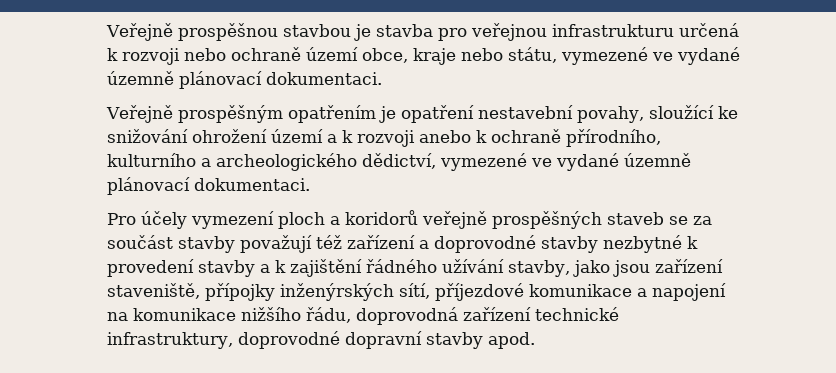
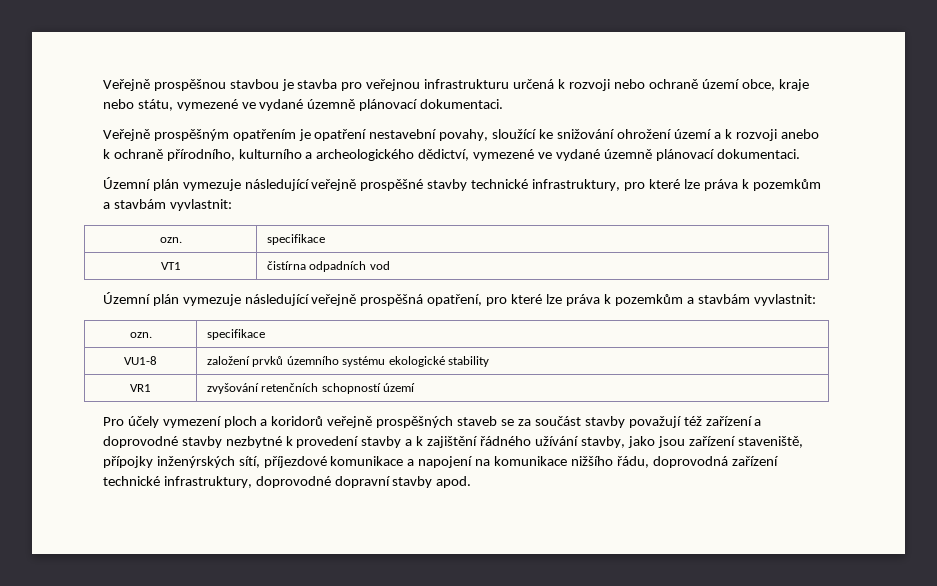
(311, 184) none -> [102,177,821,191] [102,199,232,211] [159,237,182,243] [266,234,325,245] [160,262,181,270] [266,261,390,272] [102,292,816,306] [129,332,152,338] [206,329,265,340] [124,356,157,365] [206,356,490,367] [130,384,151,392] [206,383,416,394] // Územní plán vymezuje následující veřejně prospěšné stavby technické infrastruktury, pro které lze práva k pozemkům a stavbám vyvlastnit: // ozn. | specifikace // VT1 | čistírna odpadních vod // Územní plán vymezuje následující veřejně prospěšná opatření, pro které lze práva k pozemkům a stavbám vyvlastnit: // ozn. | specifikace // VU1-8 | založení prvků územního systému ekologické stability // VR1 | zvyšování retenčních schopností území

